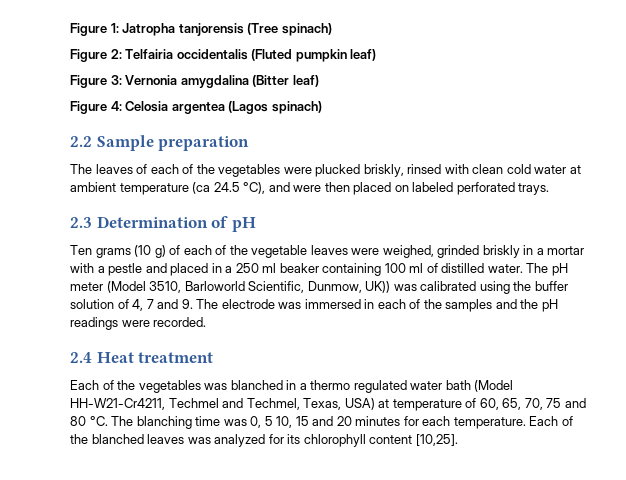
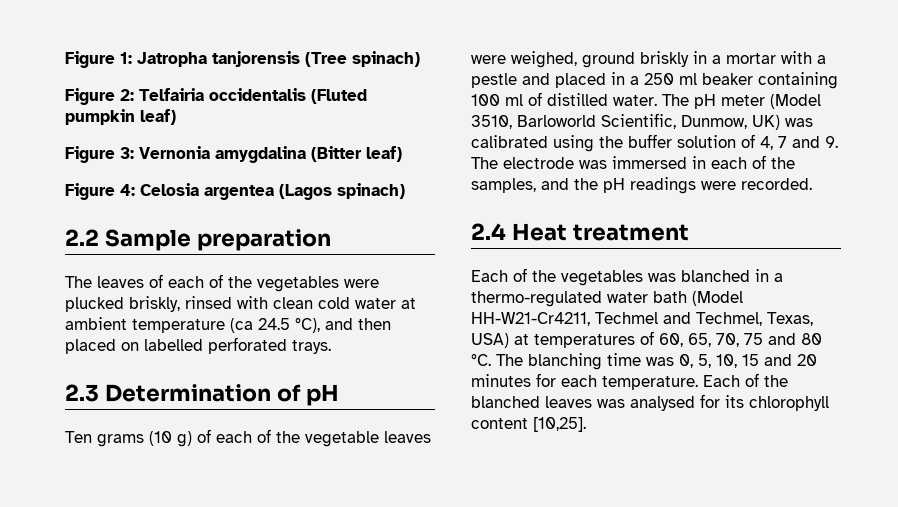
[293,185,322,192] were -> (353, 324) none
[412,182,454,192] labeled -> [144,339,203,351] labelled
[437,245,480,258] grinded -> [582,52,635,68] ground
[365,281,391,293] UK)) -> [752,115,780,130] UK)
[445,299,493,312] samples -> [471,178,536,193] samples,
[310,380,407,393] thermo regulated -> [471,291,602,307] thermo-regulated
[392,399,462,411] temperature -> [534,334,635,348] temperatures
[264,416,273,426] 5 -> [698,354,711,368] 5,
[214,434,266,447] analyzed -> [630,396,695,411] analysed

